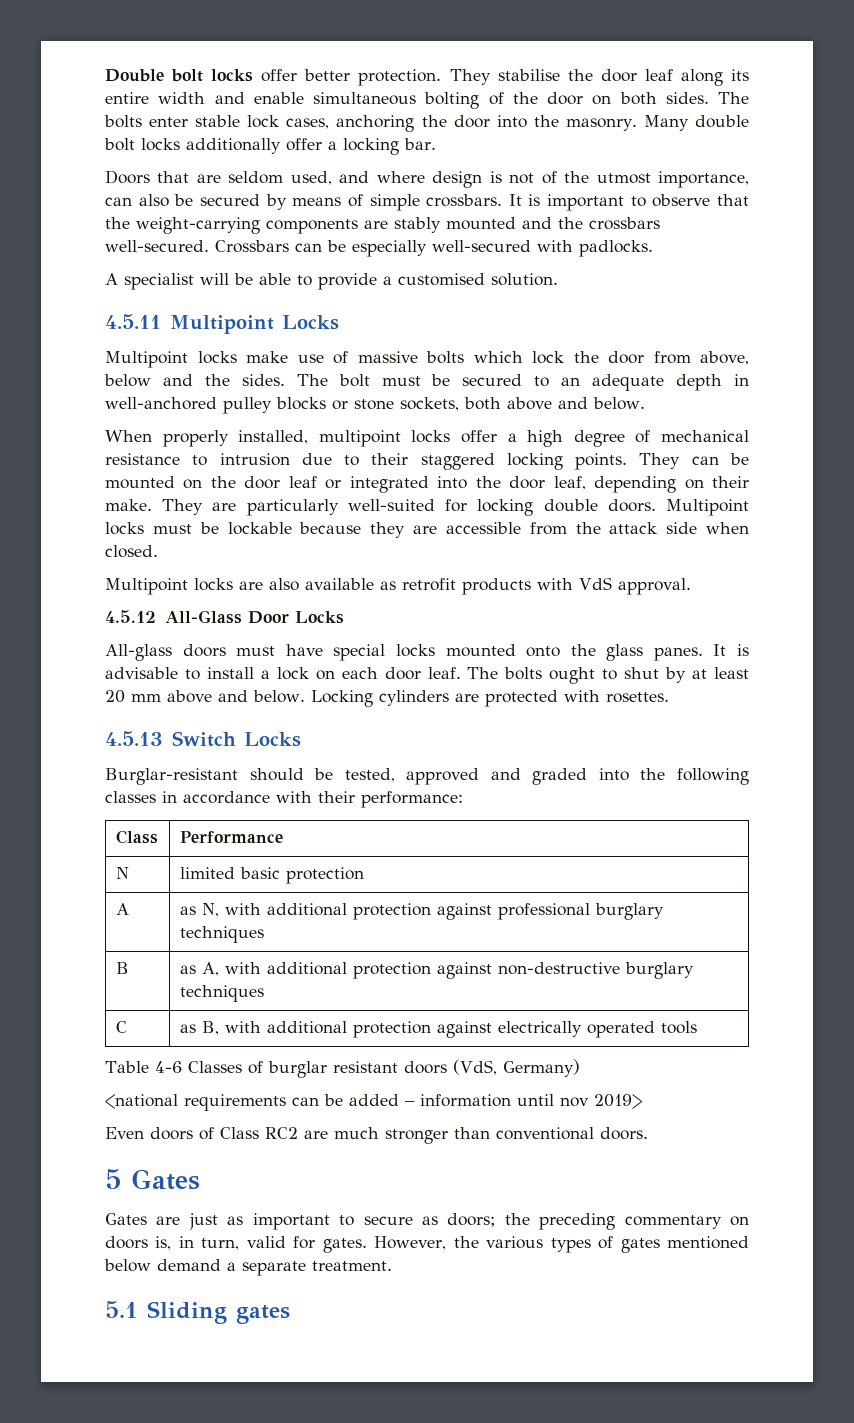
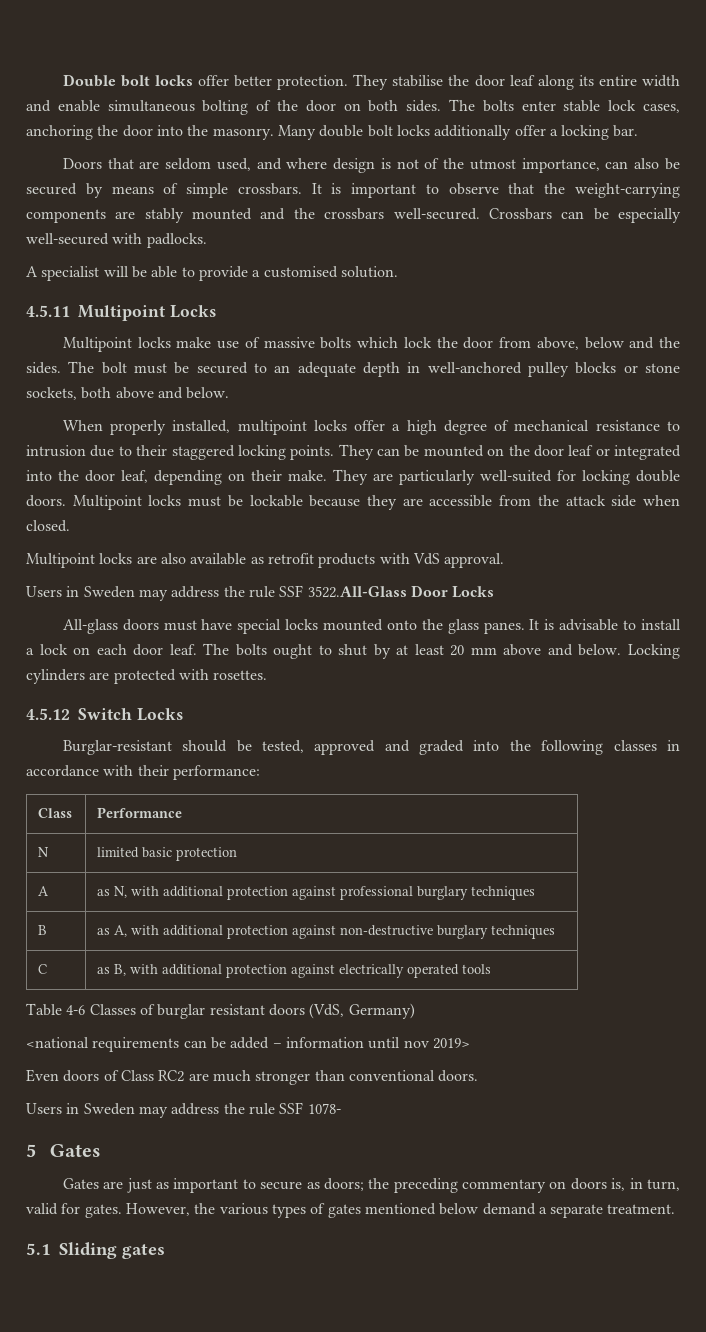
[105,610,242,624] 4.5.12 All-Glass -> [26,585,407,601] Users in Sweden may address the rule SSF 3522.All-Glass
[105,731,163,746] 4.5.13 -> [26,708,70,720] 4.5.12
(648, 1133) none -> [26,1102,341,1118] // Users in Sweden may address the rule SSF 1078-

